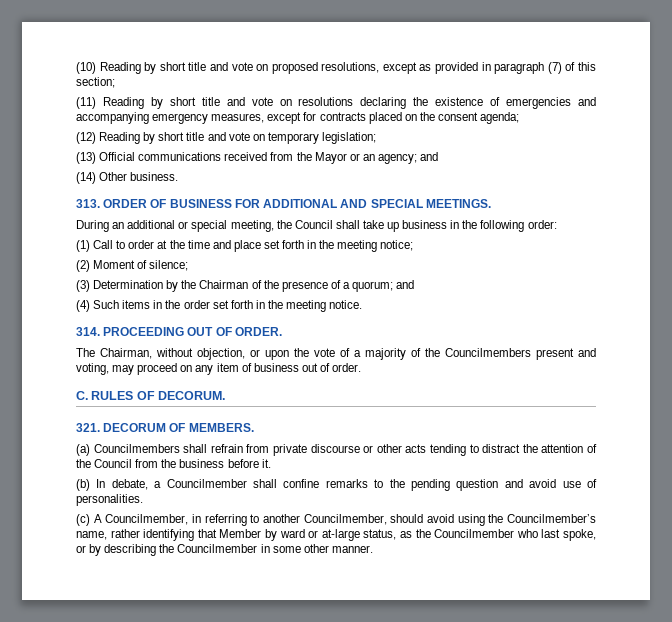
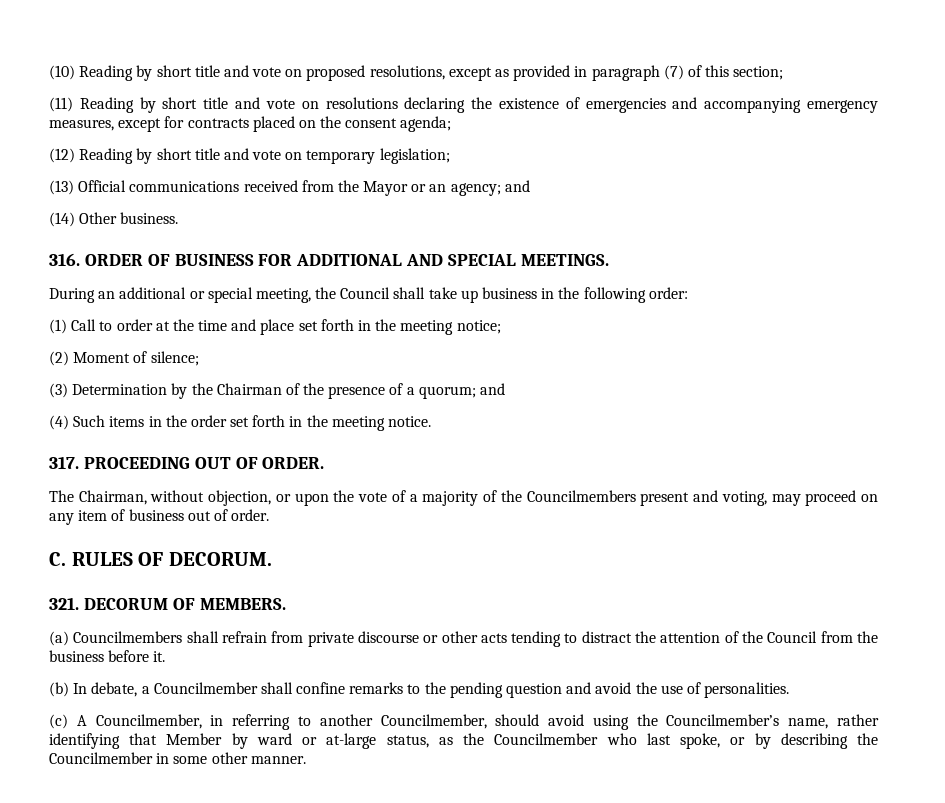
[76,199,100,208] 313. -> [49,253,80,266] 316.
[76,327,100,336] 314. -> [49,456,79,469] 317.
(557, 483) none -> [635,682,657,694] the

